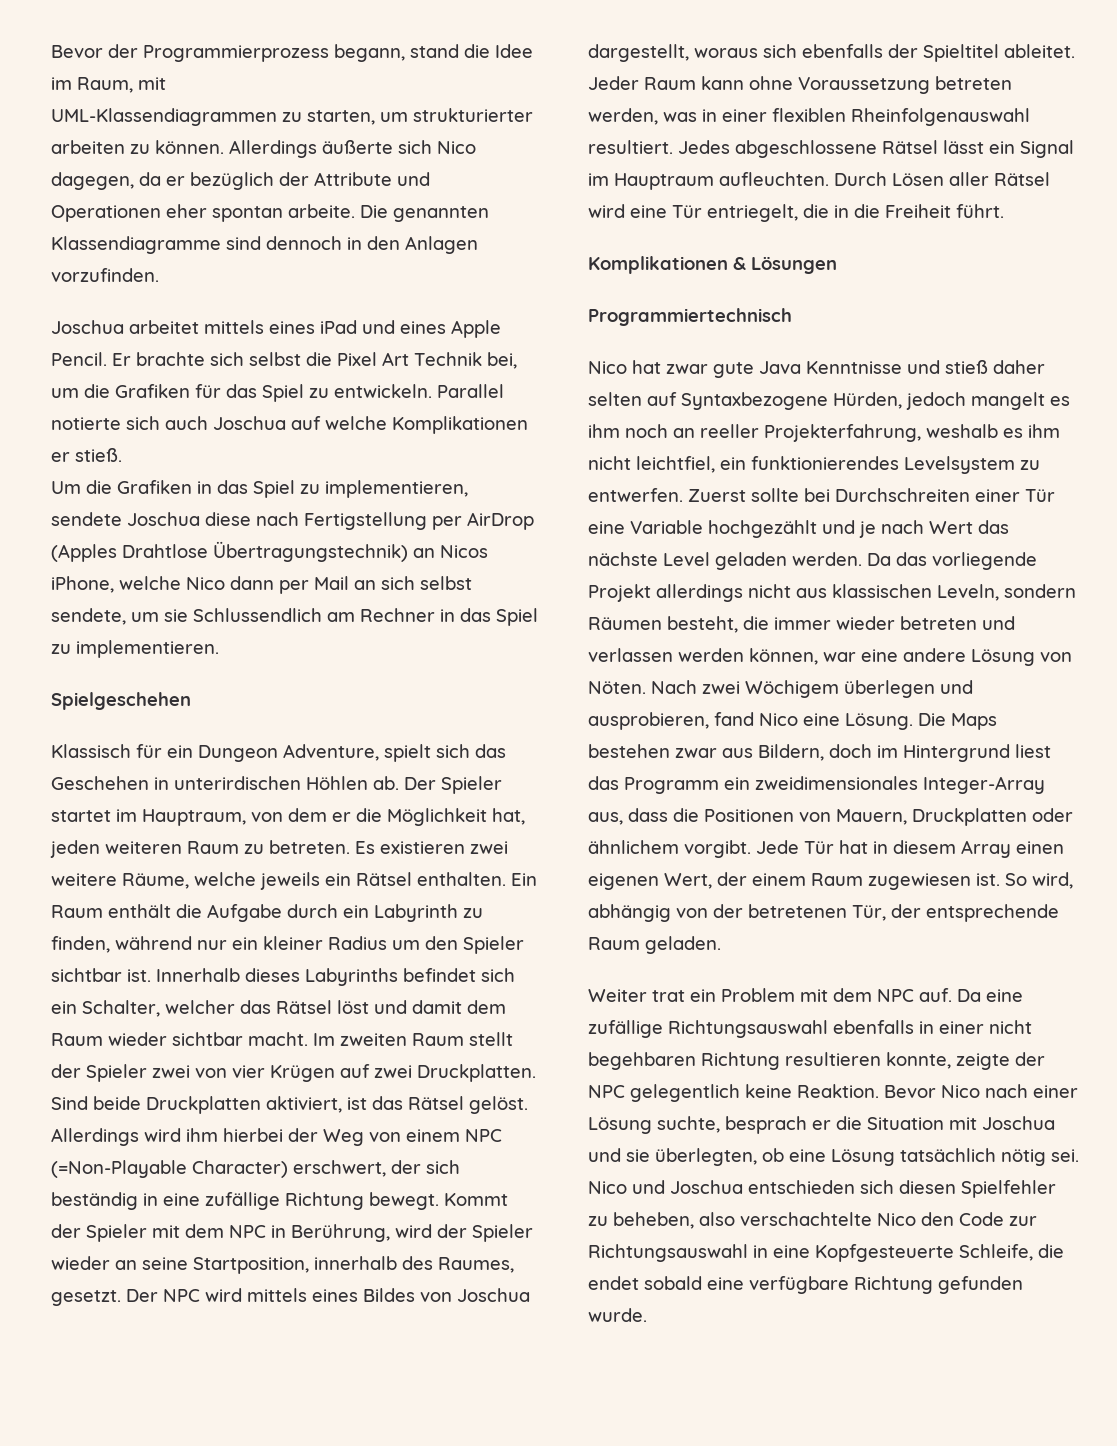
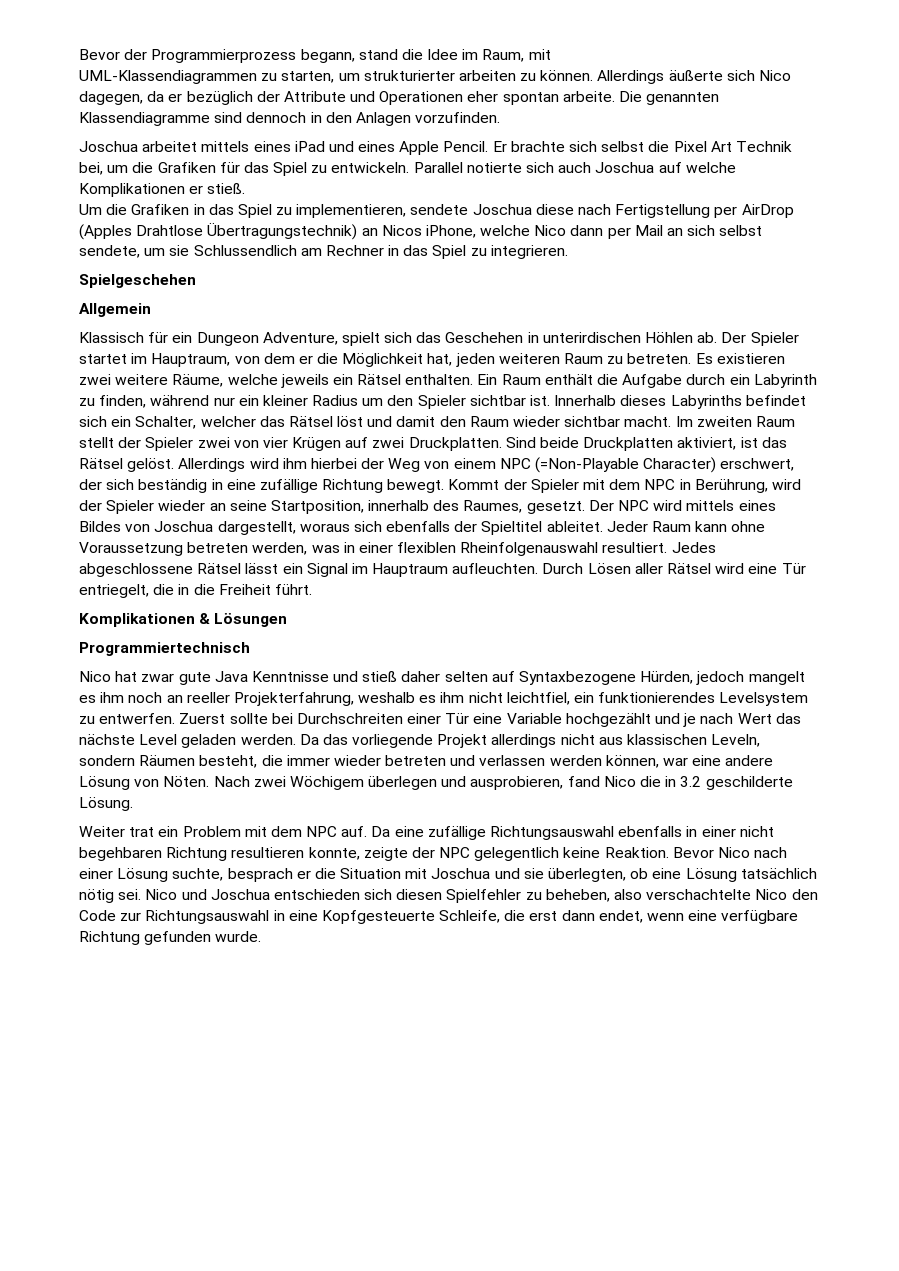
[76,640,219,658] implementieren. -> [490,245,568,259] integrieren.
(191, 701) none -> [79,303,151,317] // Allgemein
[467,1000,506,1014] dem -> [439,416,466,427] den
[803,713,997,730] [588,744,1051,762] [588,776,1045,794] [588,808,1073,826] [588,840,1064,858] [588,872,1073,890] [588,904,1059,922] [588,936,721,954] eine Lösung. Die Maps bestehen zwar aus Bildern, doch im Hintergrund liest das Programm ein zweidimensionales Integer-Array aus, dass die Positionen von Mauern, Druckplatten oder ähnlichem vorgibt. Jede Tür hat in diesem Array einen eigenen Wert, der einem Raum zugewiesen ist. So wird, abhängig von der betretenen Tür, der entsprechende Raum geladen. -> [640,776,793,790] [79,797,133,811] die in 3.2 geschilderte Lösung.
[588,1276,702,1290] endet sobald -> [529,910,685,923] erst dann endet, wenn

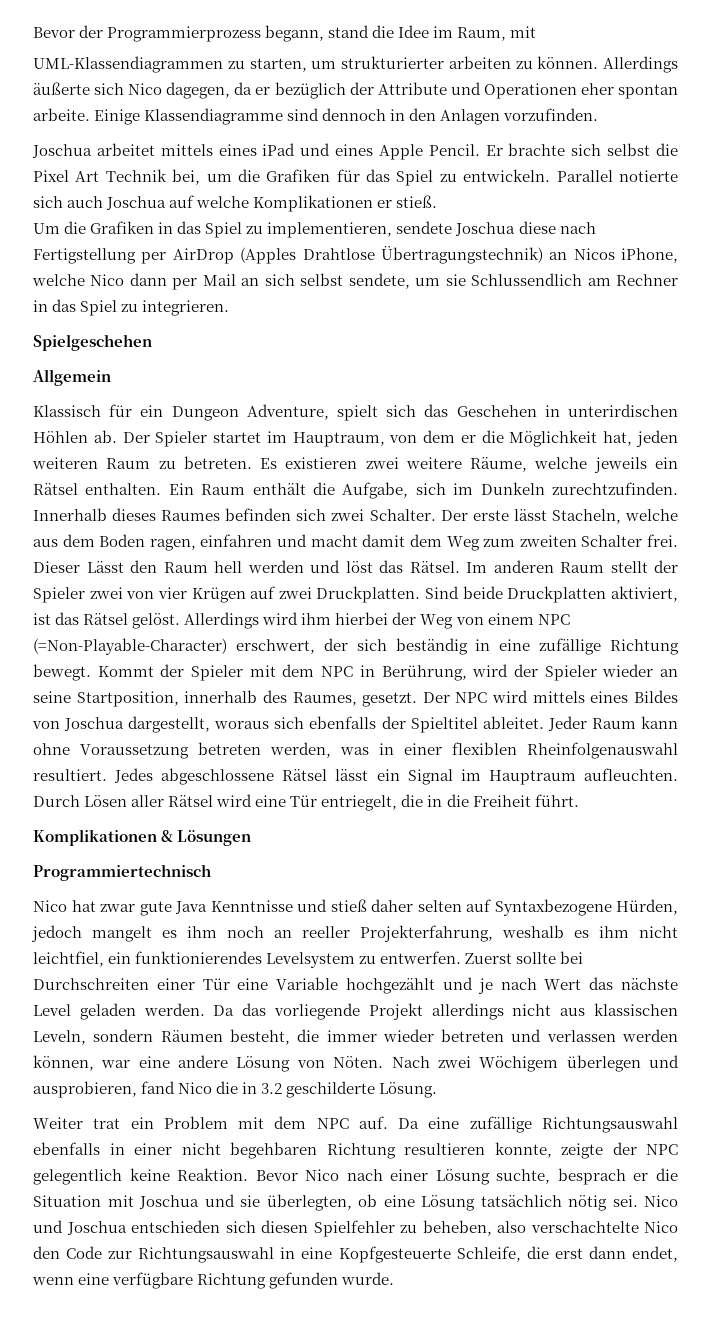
[619,91,720,105] Die genannten -> [94,109,141,125] Einige
[622,374,817,388] [79,395,806,409] [79,416,752,429] Aufgabe durch ein Labyrinth zu finden, während nur ein kleiner Radius um den Spieler sichtbar ist. Innerhalb dieses Labyrinths befindet sich ein Schalter, welcher das Rätsel löst und damit den Raum wieder sichtbar macht. Im zweiten -> [342,482,678,499] [33,508,679,524] [33,534,679,551] [33,560,554,573] Aufgabe, sich im Dunkeln zurechtzufinden. Innerhalb dieses Raumes befinden sich zwei Schalter. Der erste lässt Stacheln, welche aus dem Boden ragen, einfahren und macht damit dem Weg zum zweiten Schalter frei. Dieser Lässt den Raum hell werden und löst das Rätsel. Im anderen
[535,457,717,473] (=Non-Playable Character) -> [33,638,227,655] (=Non-Playable-Character)

